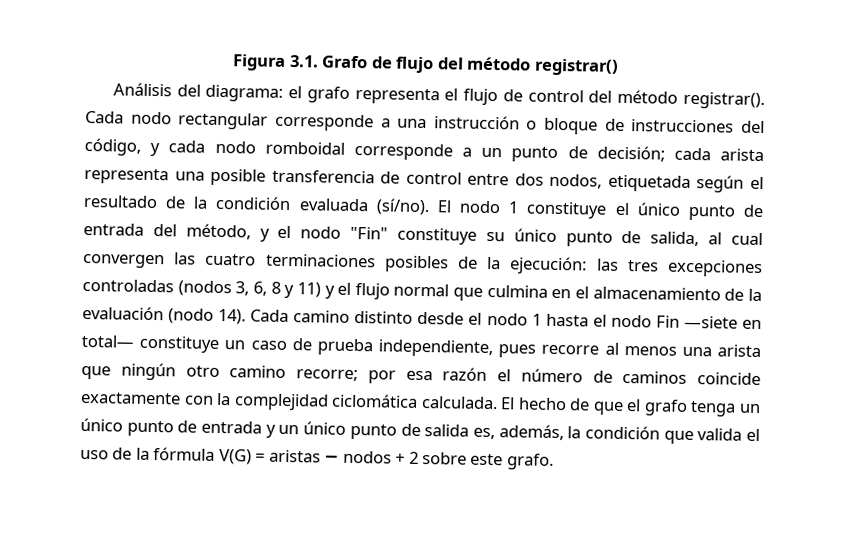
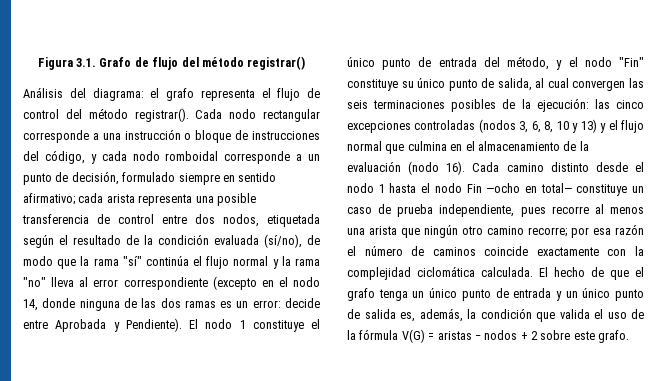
[596,145,665,162] decisión; -> [71,171,277,185] [23,193,75,205] decisión, formulado siempre en sentido afirmativo;
[375,198,430,216] (sí/no). -> [264,234,320,248] [23,256,321,269] [23,276,320,290] [23,298,321,311] [23,318,182,332] (sí/no), de modo que la rama "sí" continúa el flujo normal y la rama "no" lleva al error correspondiente (excepto en el nodo 14, donde ninguna de las dos ramas es un error: decide entre Aprobada y Pendiente).
[205,253,257,266] cuatro -> [347,100,368,109] seis
[627,260,659,272] tres -> [616,100,644,109] cinco
[270,281,321,299] 8 y 11) -> [544,119,597,133] 8, 10 y 13)
[218,308,247,325] 14). -> [446,161,466,175] 16).
[683,315,738,329] —siete -> [486,183,521,193] —ocho

